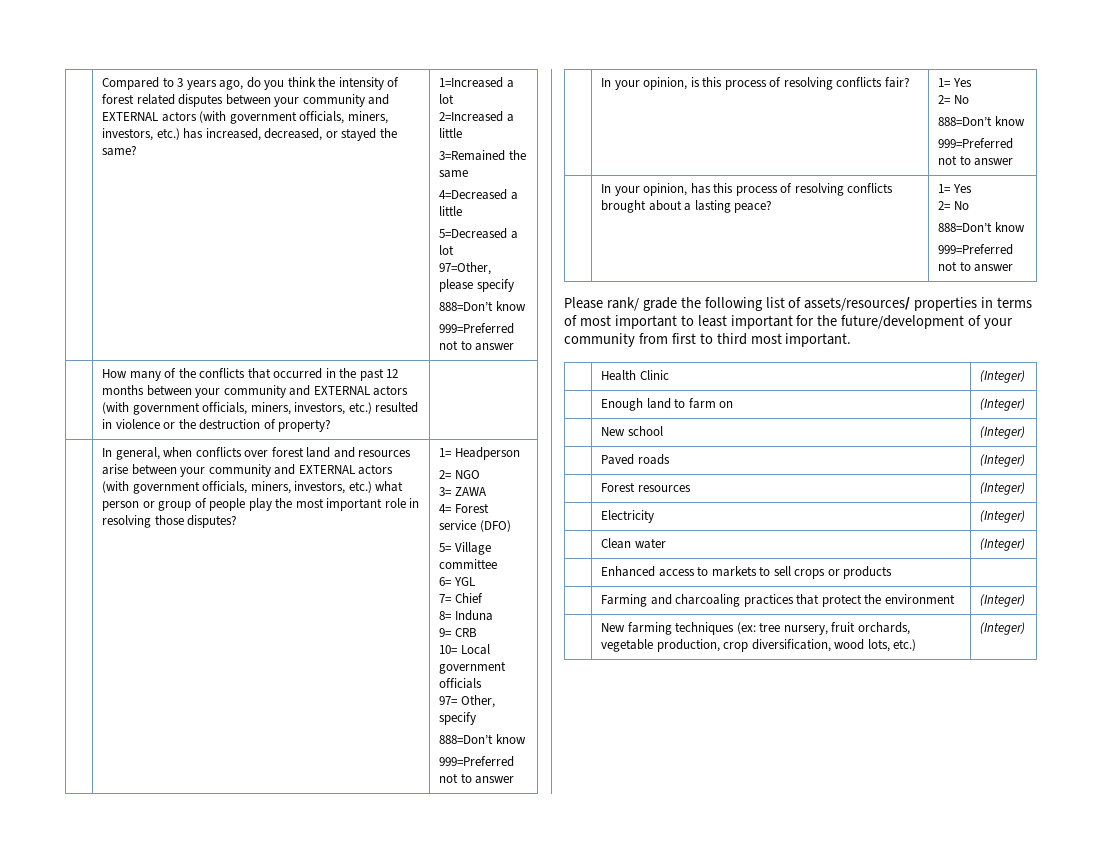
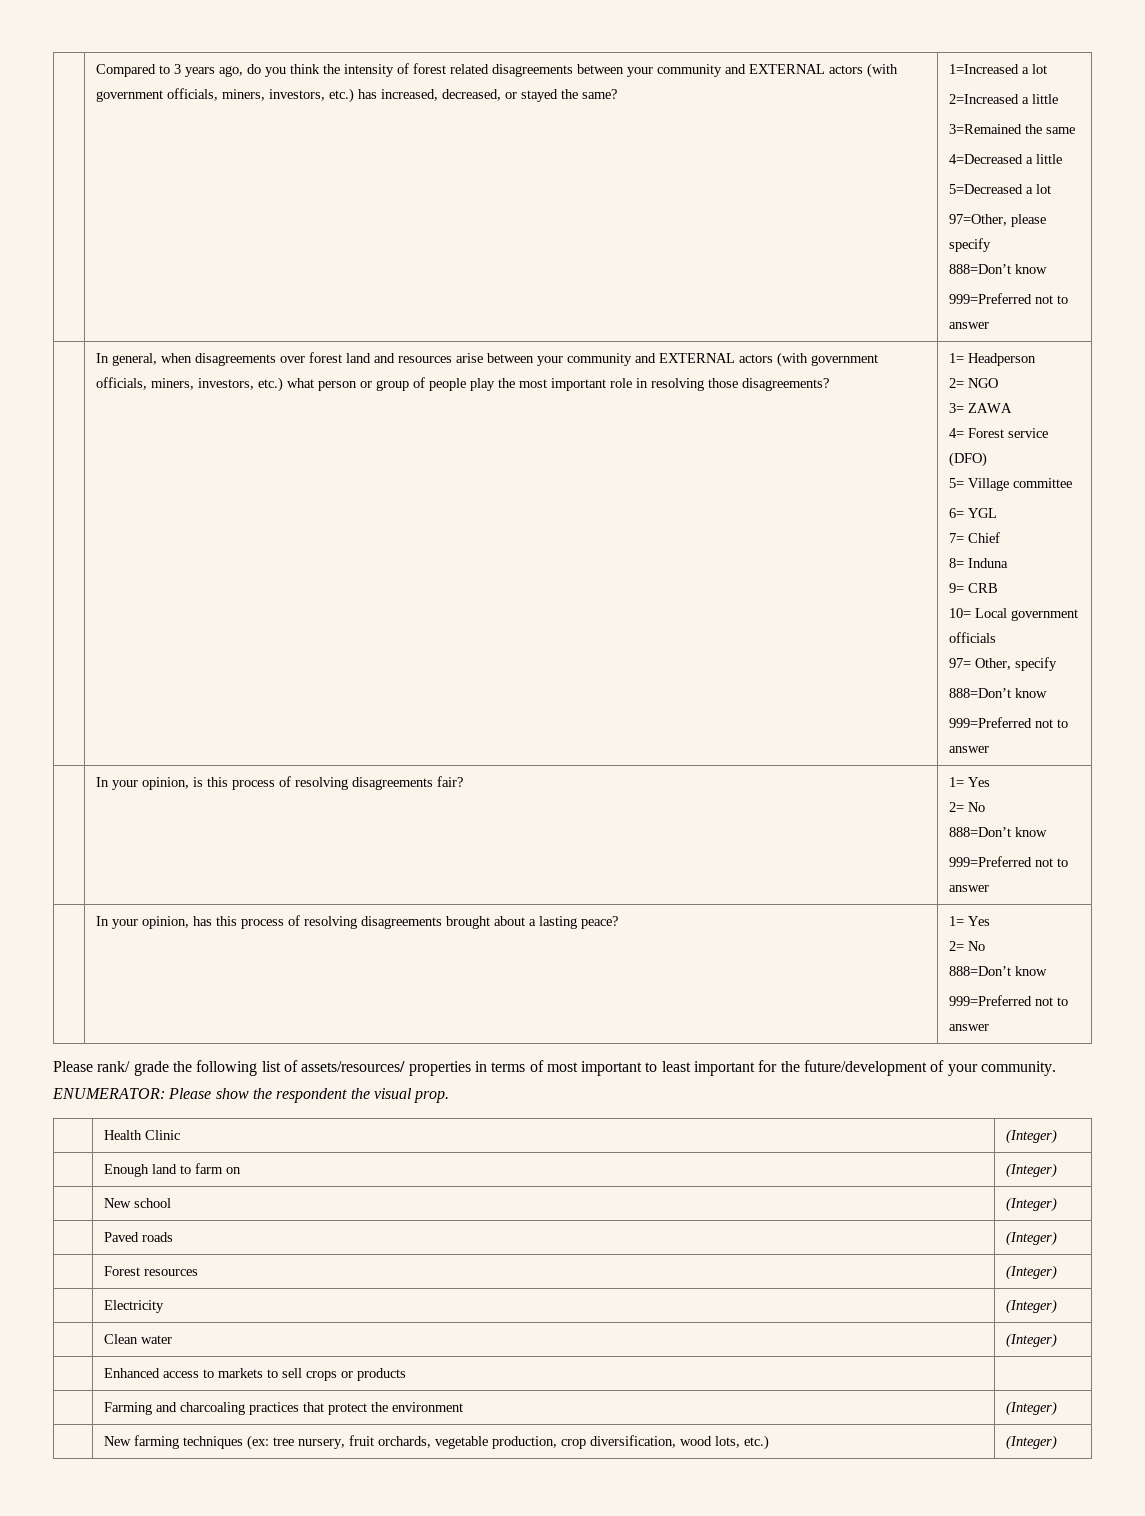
[178,94,224,107] disputes -> [491,64,573,77] disagreements
[101,368,399,381] [101,385,409,398] [101,402,419,415] [101,419,332,432] // | How many of the conflicts that occurred in the past 12 months between your community and EXTERNAL actors (with government officials, miners, investors, etc.) resulted in violence or the destruction of property? | -> (989, 325) none
[195,447,242,457] conflicts -> [194,353,276,366] disagreements
[187,515,238,528] disputes? -> [741,378,829,391] disagreements?
[836,77,883,87] conflicts -> [351,777,433,790] disagreements
[847,183,894,193] conflicts -> [360,916,442,929] disagreements
[564,333,852,347] community from first to third most important. -> [981,1061,1057,1076] [52,1088,450,1103] community. ENUMERATOR: Please show the respondent the visual prop.

